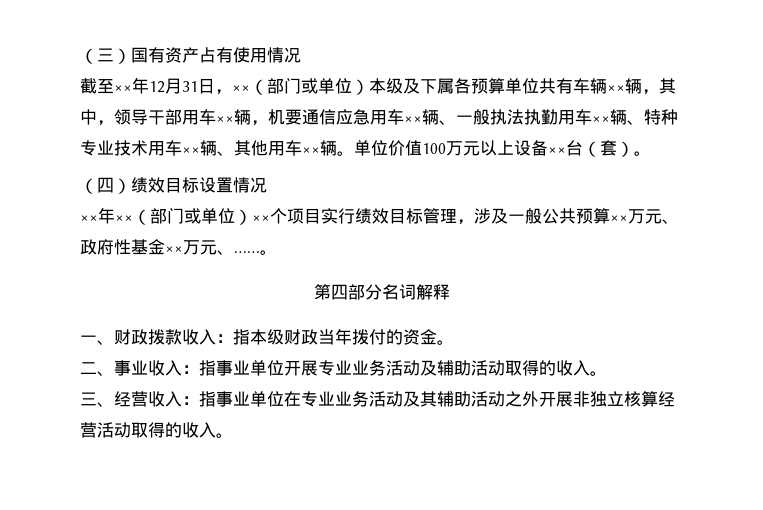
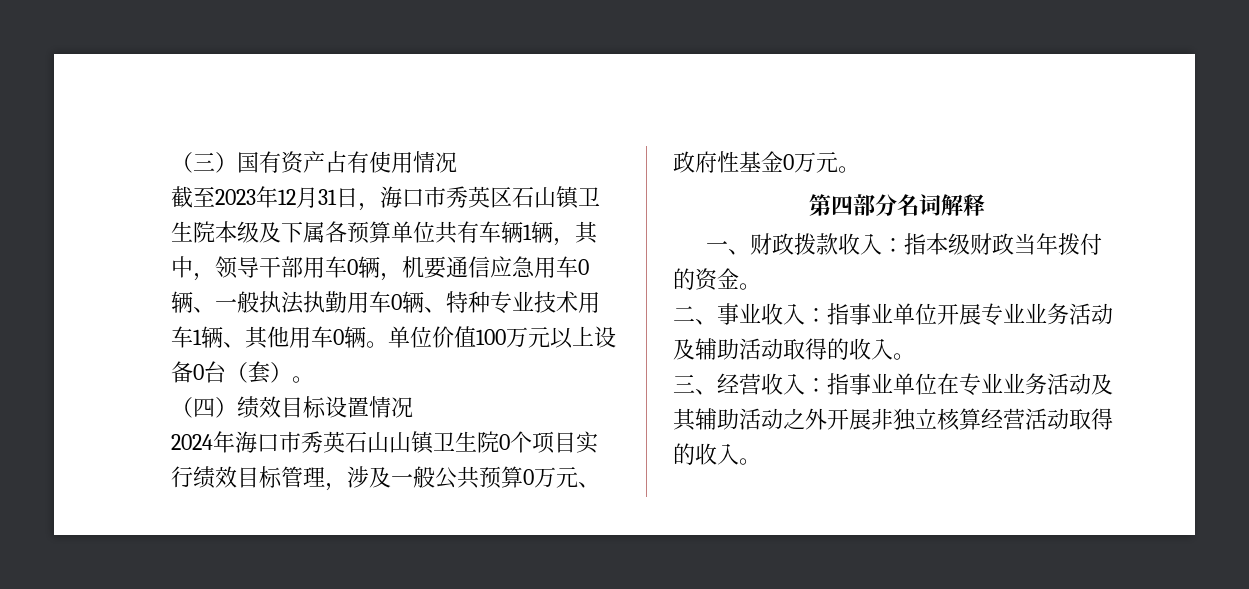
[114,85,132,92] ×× -> [215,189,256,205] 2023
[232,78,369,95] ××（部门或单位） -> [380,186,600,209] [171,221,215,243] 海口市秀英区石山镇卫生院
[607,85,625,92] ×× -> [523,224,532,240] 1
[216,116,234,123] ×× -> [347,259,358,275] 0
[404,116,422,123] ×× -> [578,259,589,275] 0
[592,116,610,123] ×× -> [391,294,402,310] 0
[182,147,200,154] ×× -> [193,329,202,345] 1
[302,147,320,154] ×× -> [333,329,344,345] 0
[548,147,566,154] ×× -> [193,364,204,380] 0
[80,207,270,225] ××年××（部门或单位）×× -> [171,431,510,454] 2024年海口市秀英石山山镇卫生院0
[610,215,628,222] ×× -> [523,469,534,485] 0
[165,240,260,255] ××万元、…… -> [783,151,838,173] 0万元

